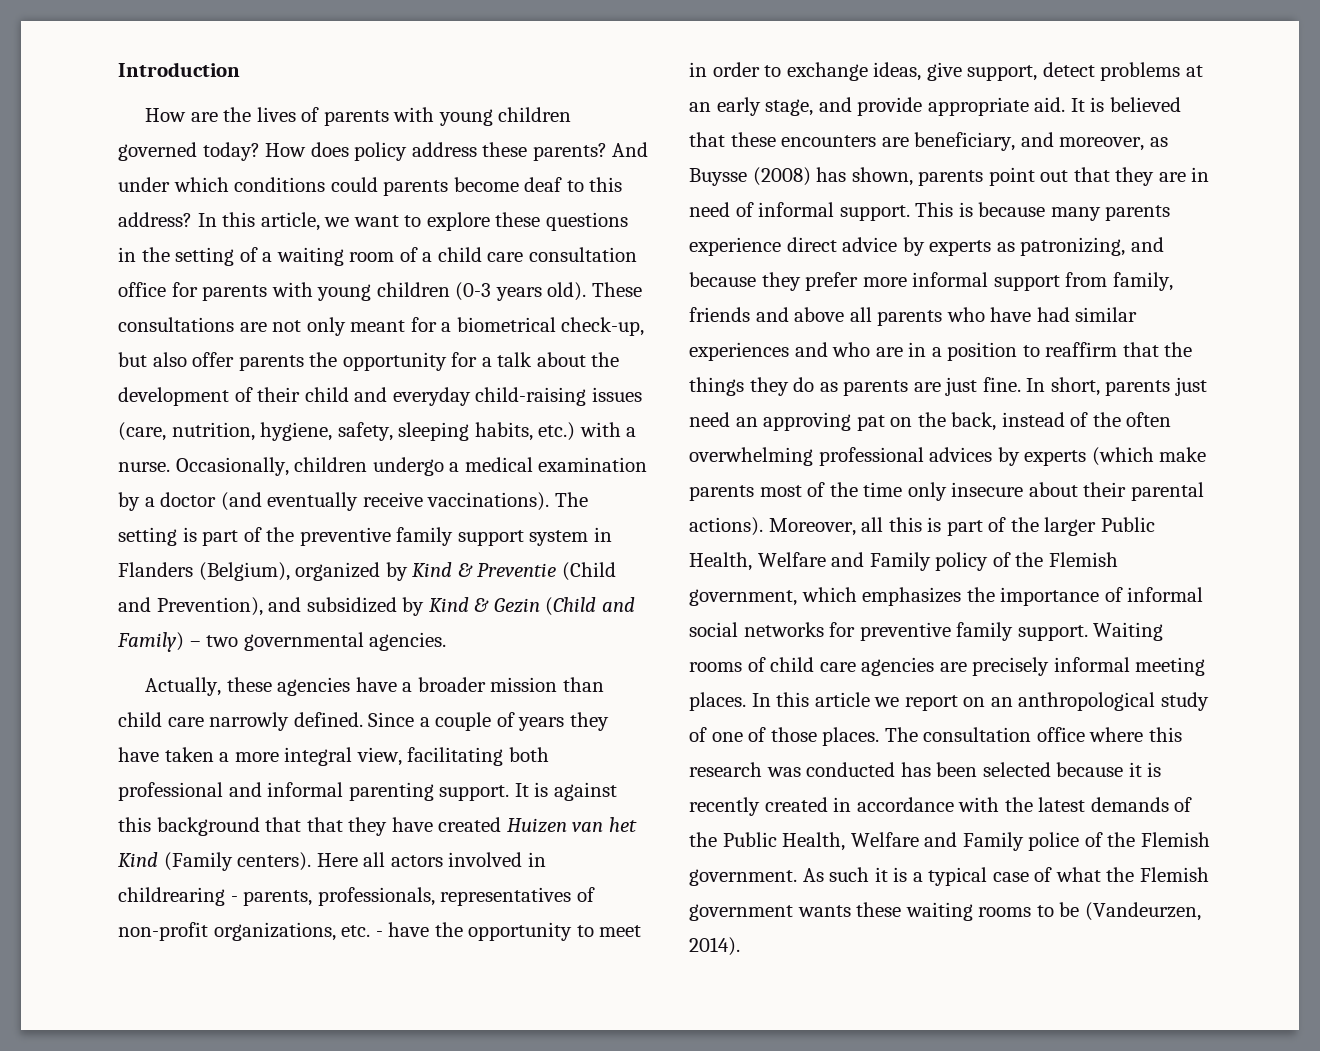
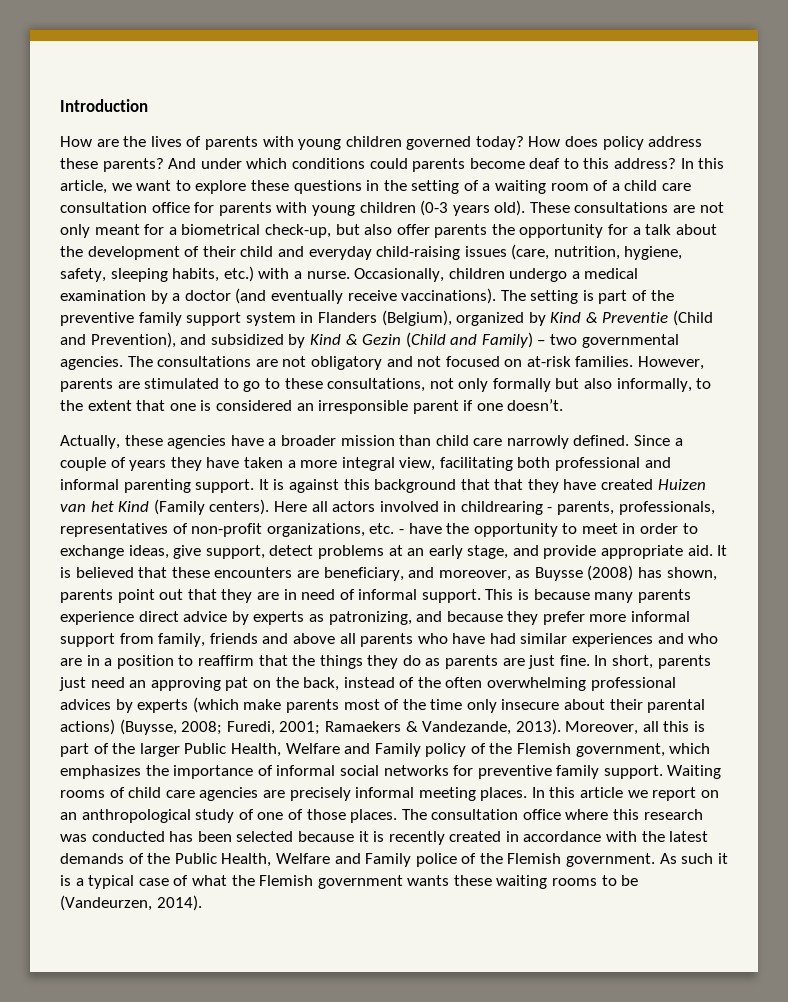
(447, 641) none -> [127,356,705,370] [60,378,712,392] [60,399,564,414] The consultations are not obligatory and not focused on at-risk families. However, parents are stimulated to go to these consultations, not only formally but also informally, to the extent that one is considered an irresponsible parent if one doesn’t.
[689,517,763,536] actions). -> [60,719,561,735] actions) (Buysse, 2008; Furedi, 2001; Ramaekers & Vandezande, 2013).

